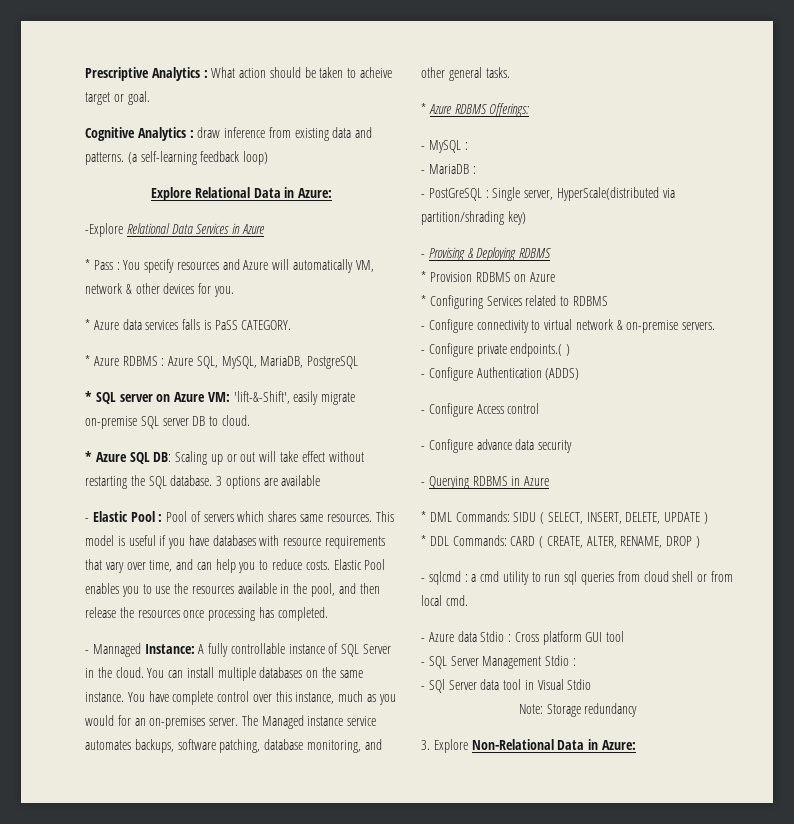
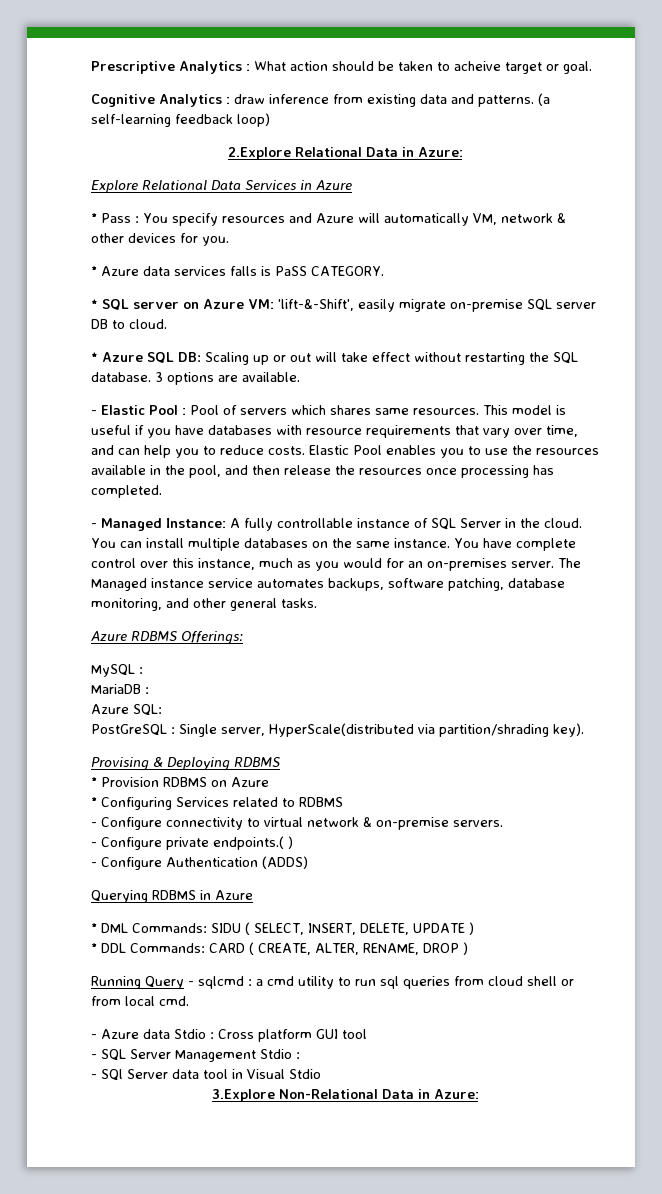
[150,187,192,201] Explore -> [227,147,291,160] 2.Explore
[85,223,123,237] -Explore -> [91,180,138,193] Explore
[85,355,359,369] // * Azure RDBMS : Azure SQL, MySQL, MariaDB, PostgreSQL -> (384, 271) none
[281,475,321,486] available -> [242,372,300,382] available.
[92,643,141,657] Mannaged -> [101,518,162,531] Managed
[421,103,426,114] * -> (317, 603) none
[421,146,425,150] - -> (243, 638) none
[421,170,425,174] - -> (143, 670) none
[421,194,425,198] - -> [91,704,162,716] Azure SQL: //
[507,211,526,225] [421,254,425,258] key) // - -> [553,723,584,737] key). //
[421,403,540,417] [421,439,573,453] [421,482,425,486] - Configure Access control // - Configure advance data security // - -> (308, 862) none
(701, 542) none -> [91,976,184,989] Running Query
[518,703,638,717] [421,739,468,753] Note: Storage redundancy // 3. Explore -> [211,1089,275,1102] 3.Explore

